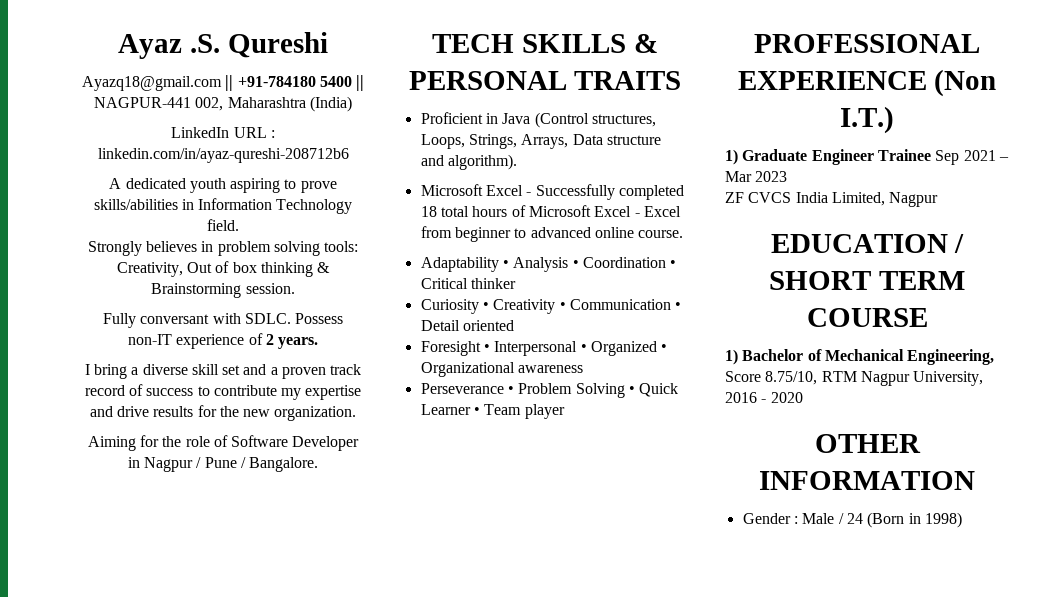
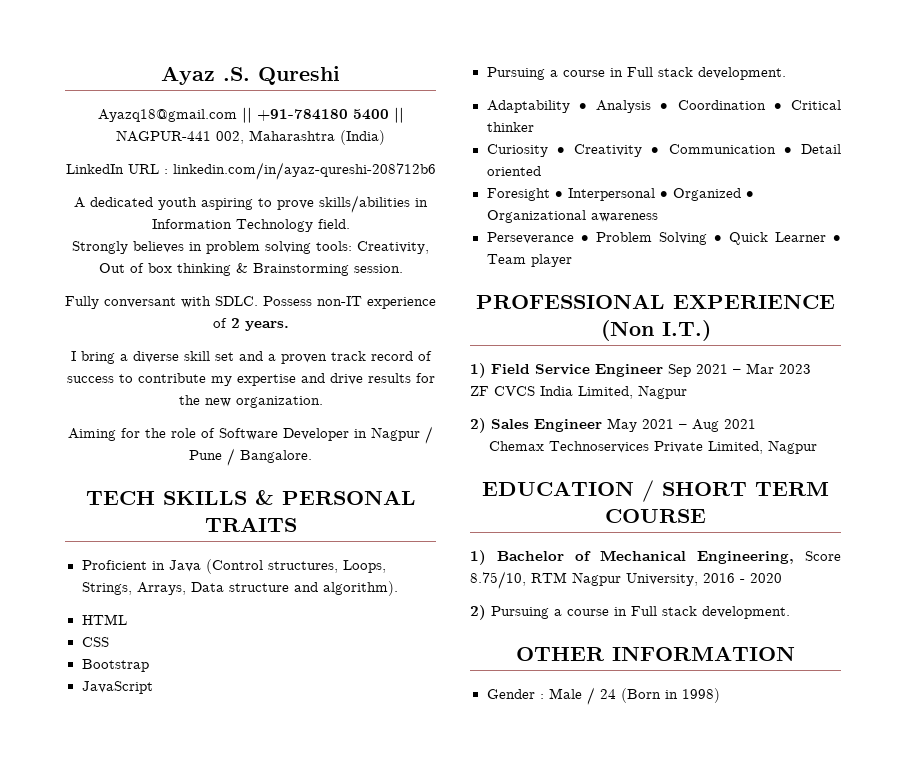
[420,184,684,200] [420,205,681,217] [420,226,684,242] Microsoft Excel - Successfully completed 18 total hours of Microsoft Excel - Excel from beginner to advanced online course. -> [81,614,127,625] [81,637,109,647] [81,659,149,672] [81,681,153,694] [486,67,786,80] HTML // CSS // Bootstrap // JavaScript // Pursuing a course in Full stack development.
[742,149,931,165] Graduate Engineer Trainee -> [491,364,663,377] Field Service Engineer
(939, 199) none -> [470,418,756,433] [488,440,817,454] // 2) Sales Engineer May 2021 – Aug 2021 // Chemax Technoservices Private Limited, Nagpur
(803, 397) none -> [470,605,790,620] // 2) Pursuing a course in Full stack development.

